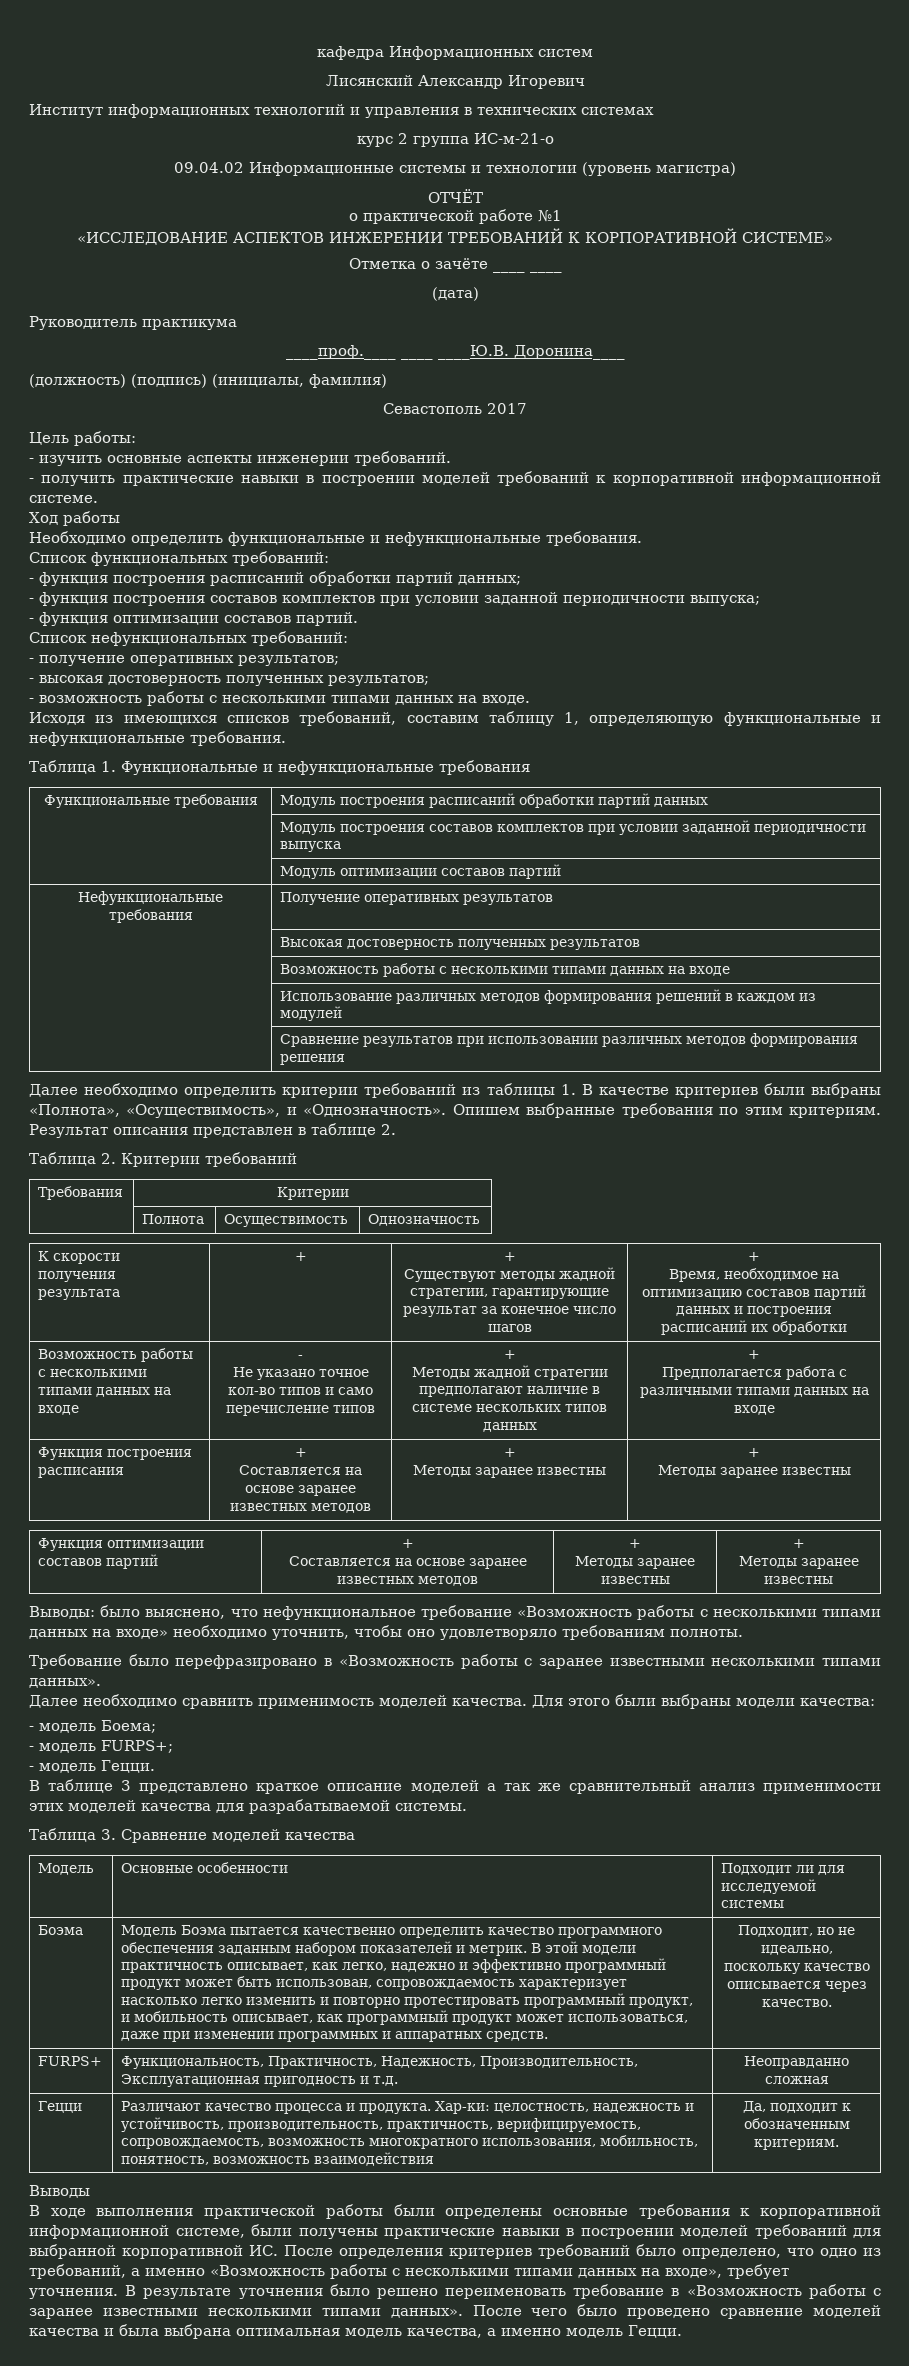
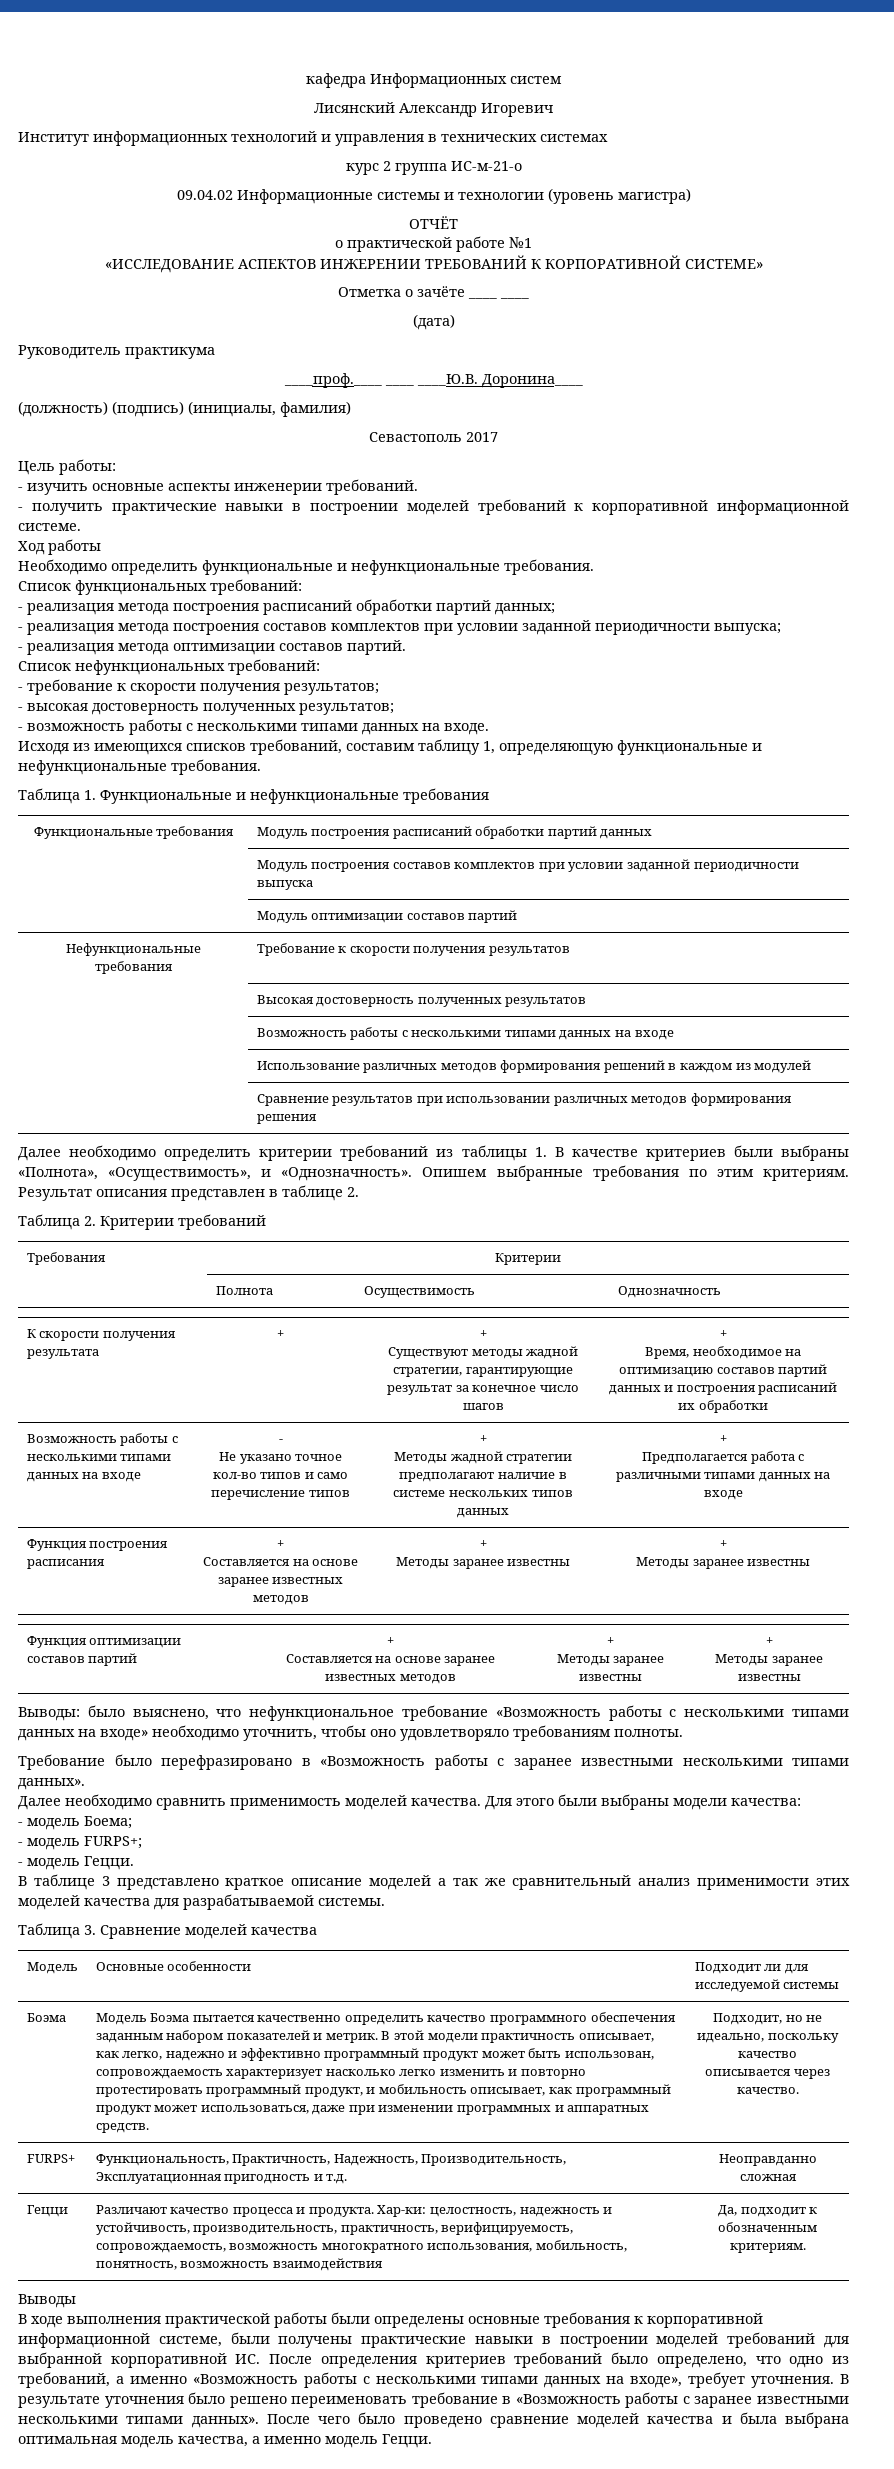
[39,572,108,586] функция -> [27,603,169,615] реализация метода
[39,592,108,606] функция -> [27,623,169,635] реализация метода
[39,612,108,626] функция -> [27,643,169,655] реализация метода
[39,655,234,666] получение оперативных -> [27,679,280,695] требование к скорости получения
[280,892,460,905] Получение оперативных -> [256,943,487,956] Требование к скорости получения

